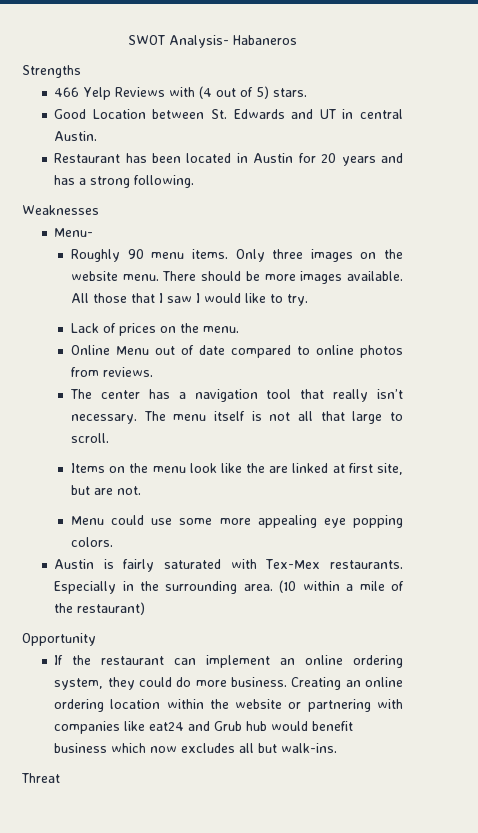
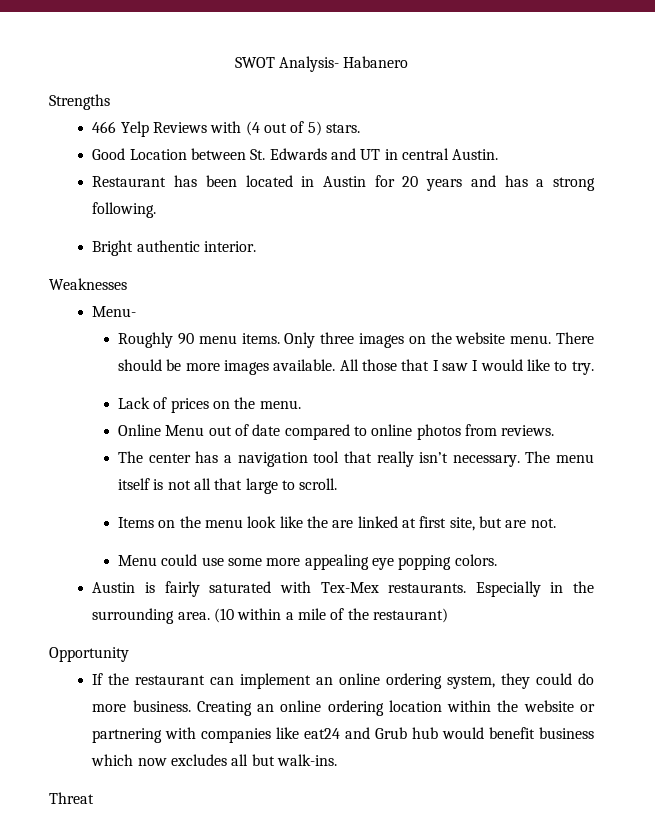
[233,35,297,45] Habaneros -> [343,56,409,68] Habanero
(195, 181) none -> [92,240,257,256] // Bright authentic interior.

